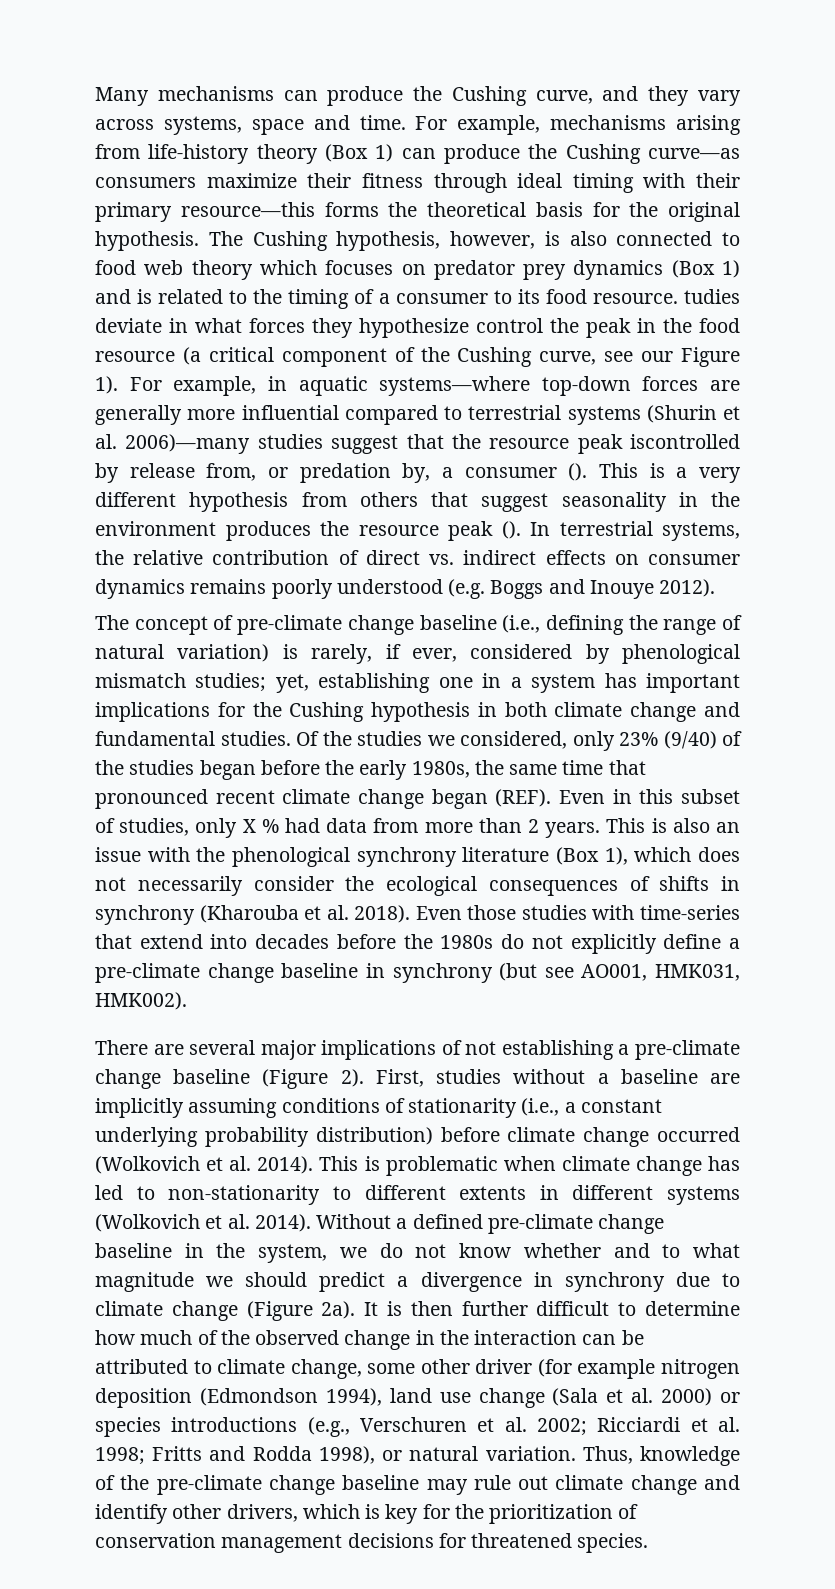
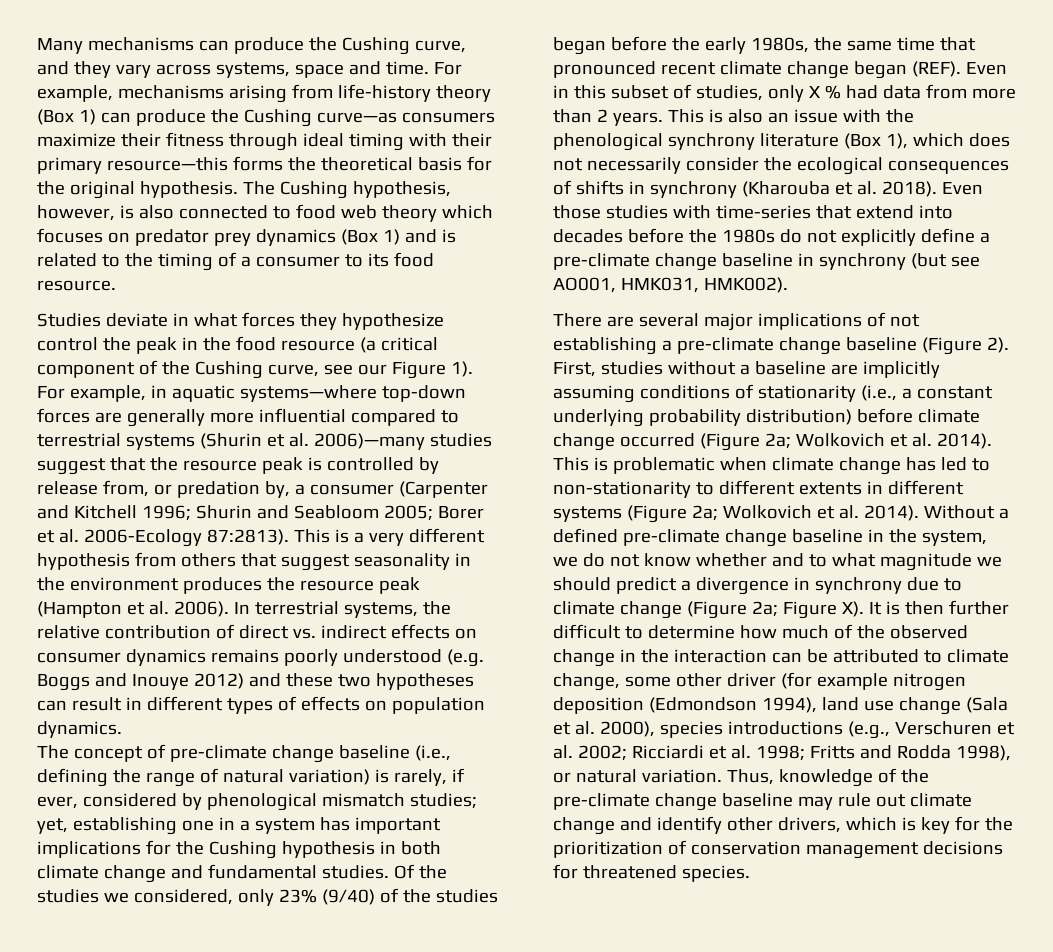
[684,289,740,304] tudies -> [37,313,101,327] // Studies
[630,434,740,449] iscontrolled -> [307,457,414,471] is controlled
[568,463,588,481] (). -> [398,481,488,498] [37,505,484,521] [37,529,289,547] (Carpenter and Kitchell 1996; Shurin and Seabloom 2005; Borer et al. 2006-Ecology 87:2813).
[501,521,521,539] (). -> [37,601,229,618] (Hampton et al. 2006).
[659,579,716,597] 2012). -> [193,673,474,690] [37,696,485,714] [37,721,122,738] 2012) and these two hypotheses can result in different types of effects on population dynamics.
[95,1156,200,1174] (Wolkovich -> [699,433,885,451] (Figure 2a; Wolkovich
[95,1214,200,1232] (Wolkovich -> [626,505,812,523] (Figure 2a; Wolkovich
[321,1301,356,1319] 2a). -> [751,601,864,619] 2a; Figure X).
[661,1388,740,1406] 2000) or -> [599,721,655,737] 2000),

